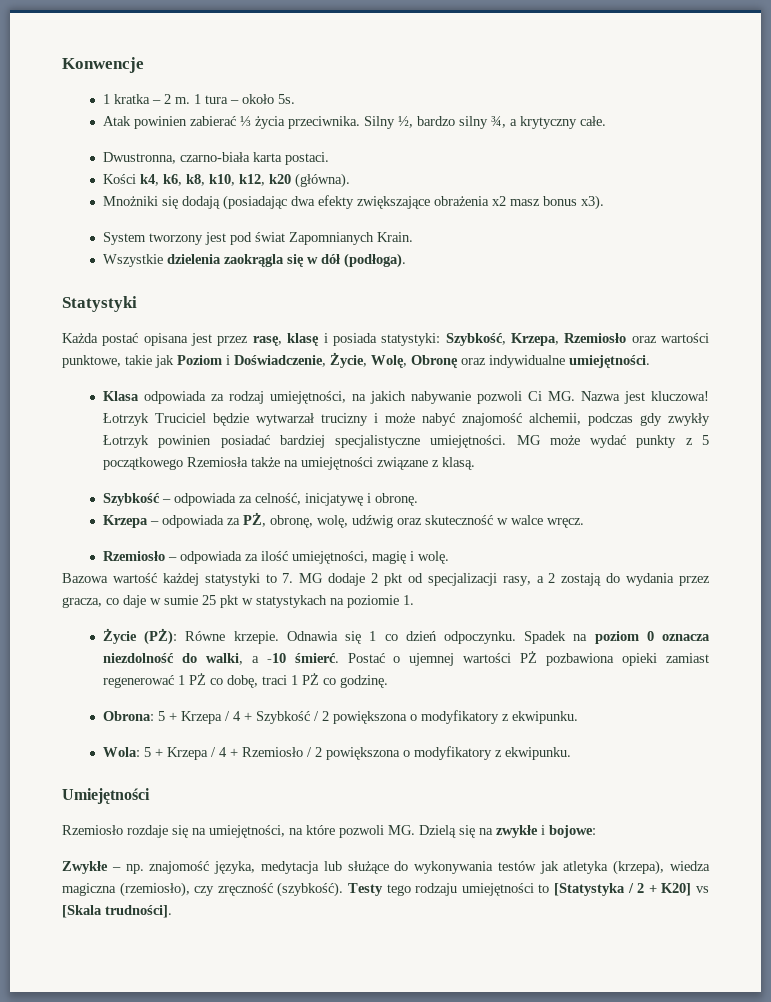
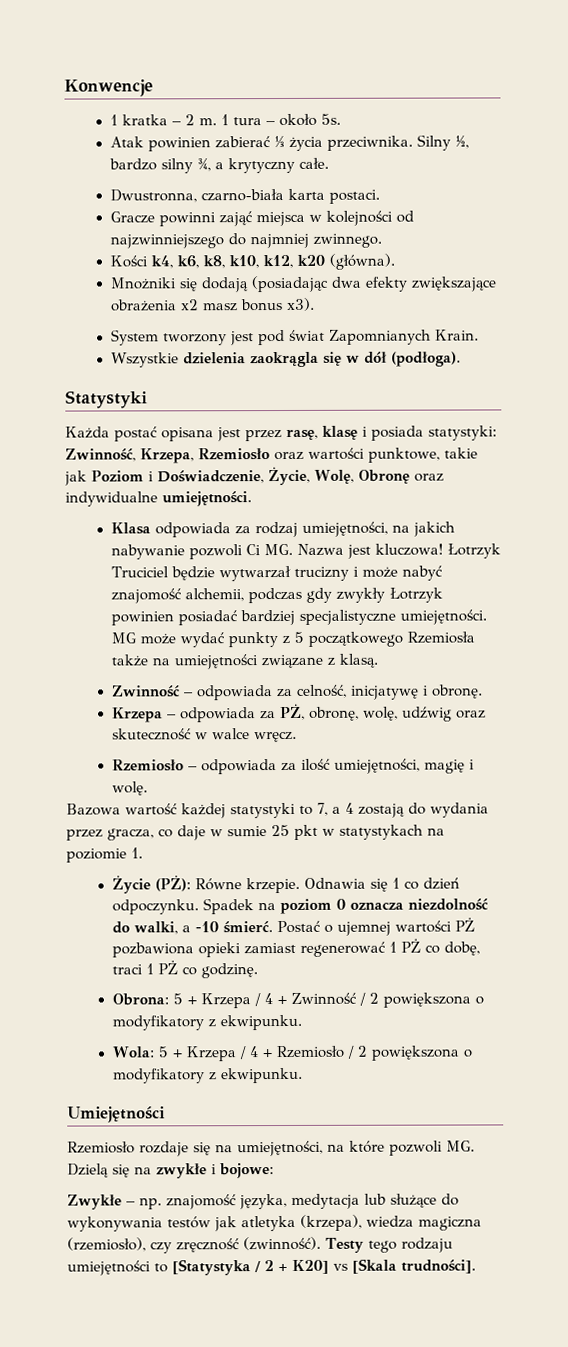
(330, 158) none -> [109,210,414,227] [109,233,382,249] // Gracze powinni zająć miejsca w kolejności od najzwinniejszego do najmniej zwinnego.
[445,333,506,346] Szybkość, -> [65,448,136,462] Zwinność,
[103,493,161,506] Szybkość -> [111,685,181,698] Zwinność
[282,573,556,586] 7. MG dodaje 2 pkt od specjalizacji rasy, a 2 -> [317,802,354,816] 7, a 4
[256,711,311,724] Szybkość -> [290,992,357,1005] Zwinność
[277,882,344,897] (szybkość). -> [243,1236,321,1251] (zwinność).

